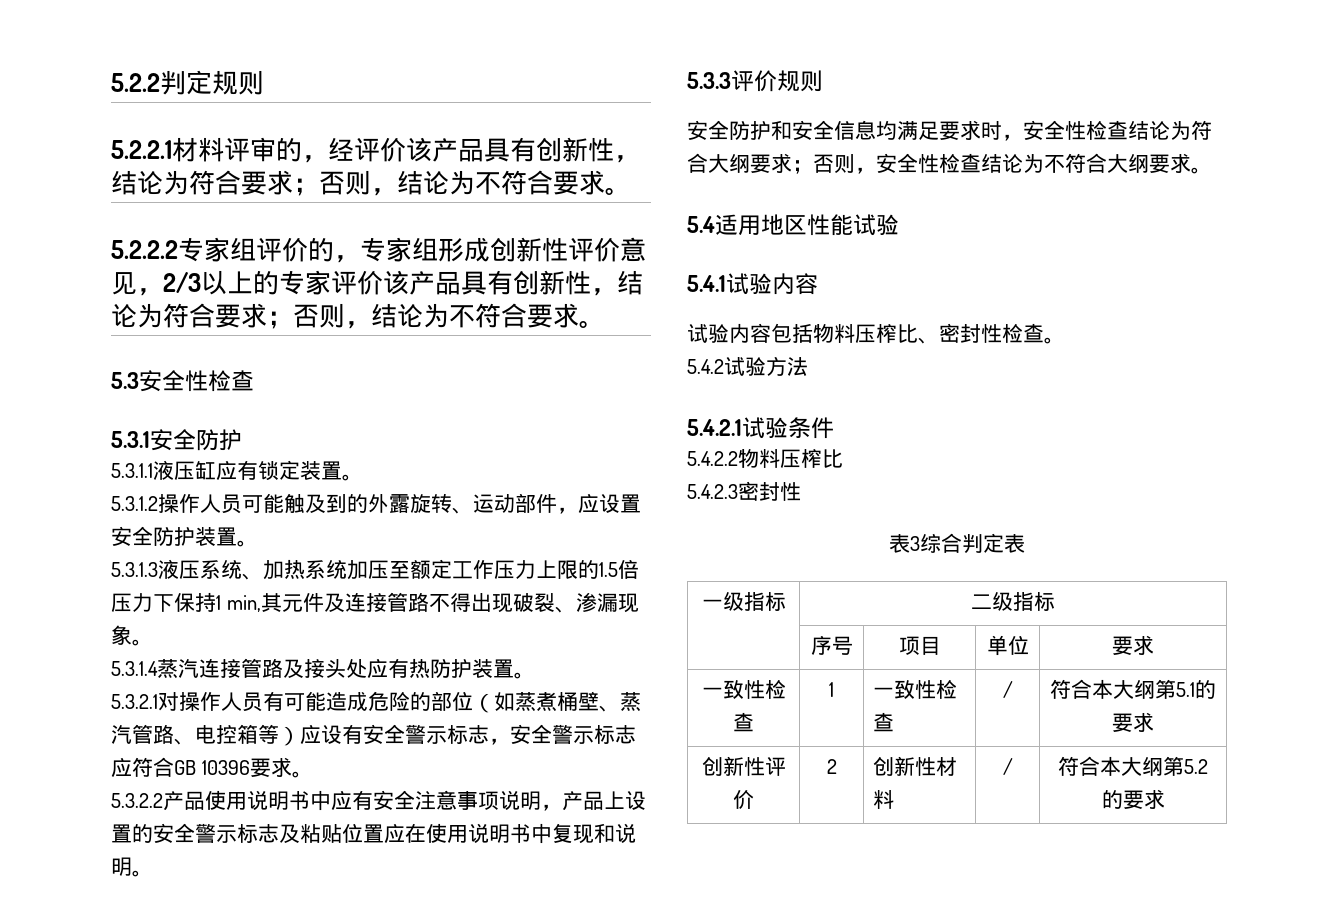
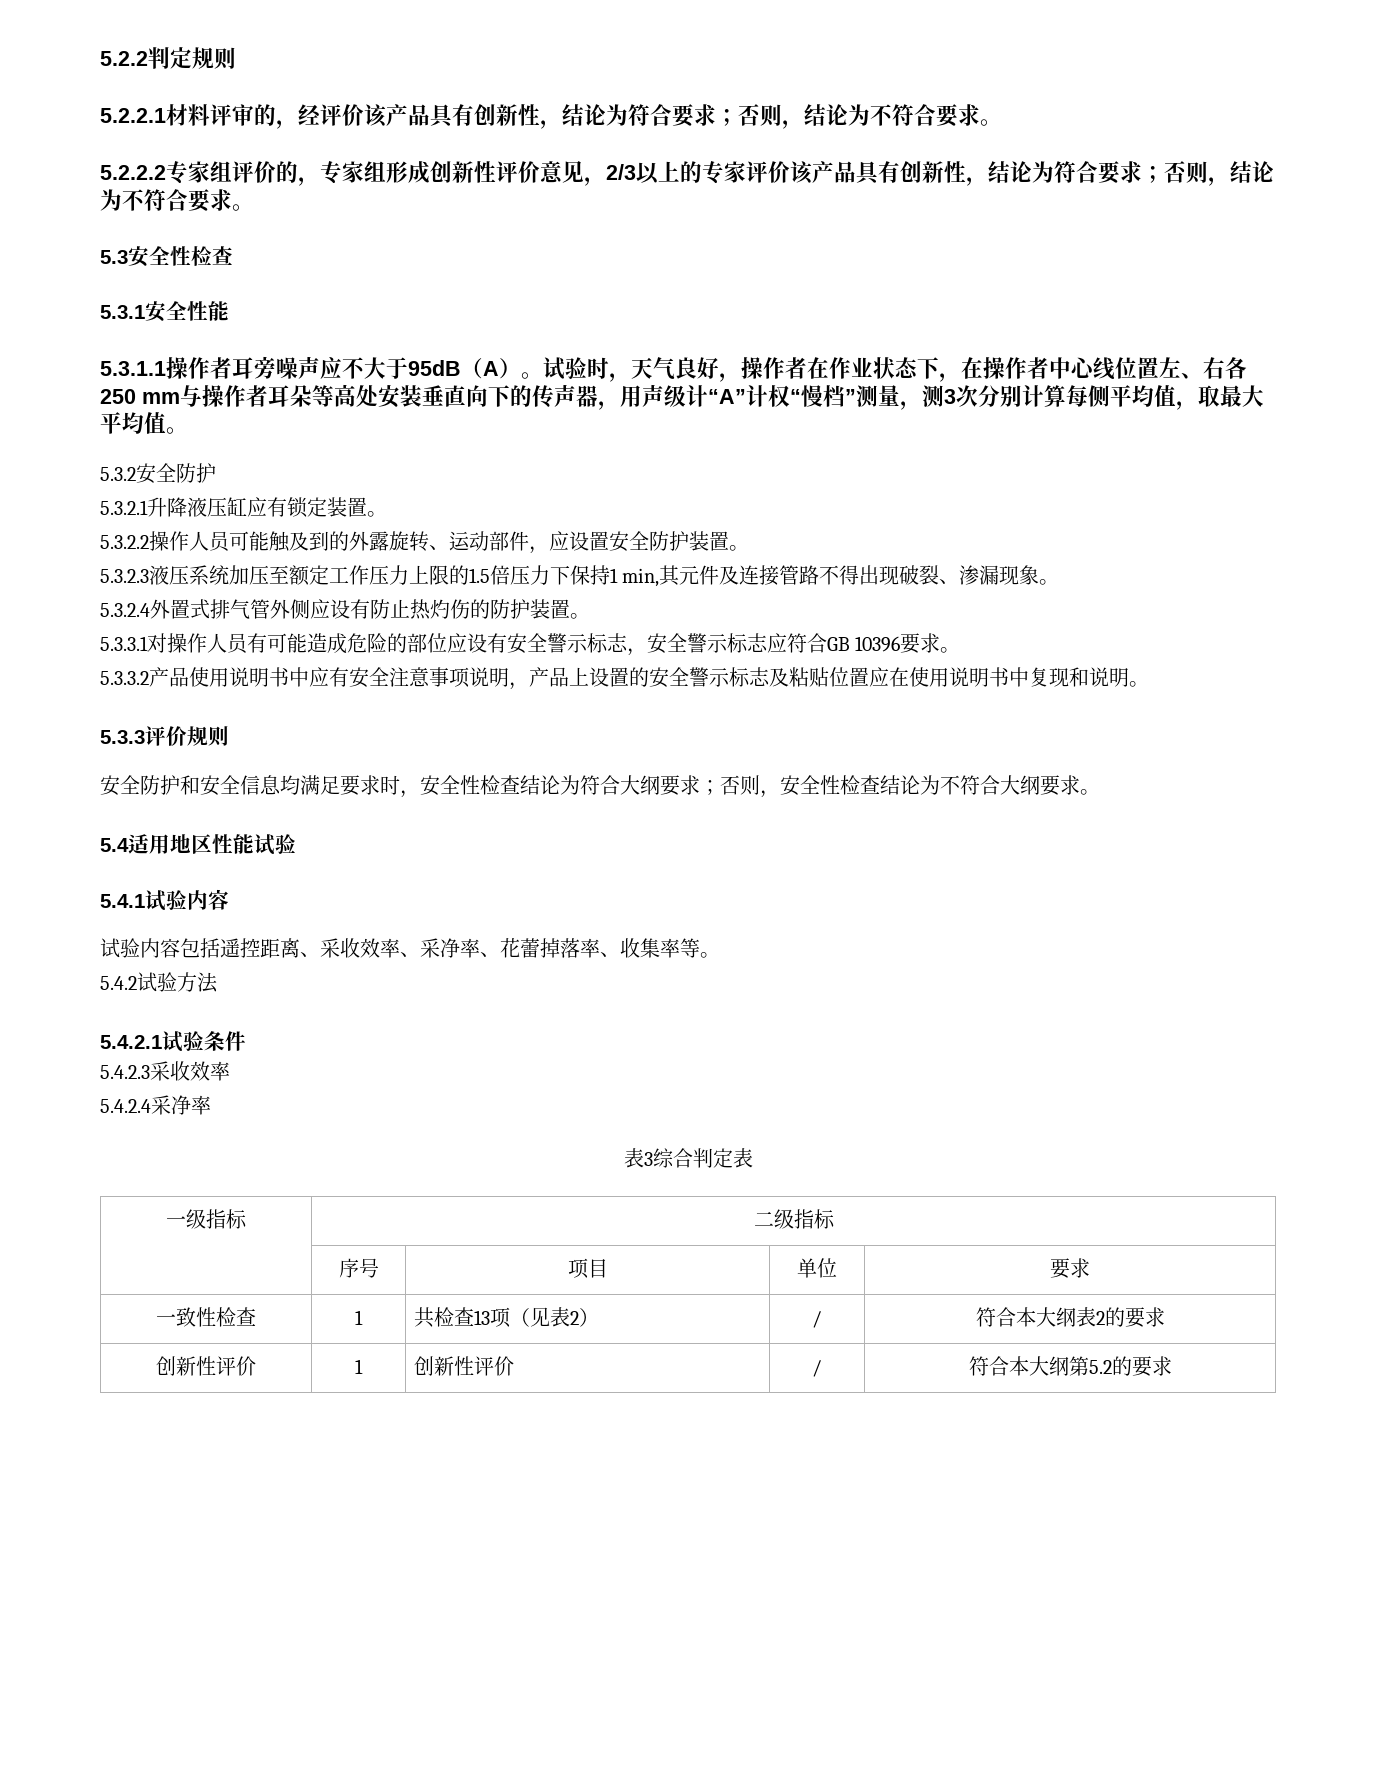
(196, 439) none -> [187,301,229,321] [100,356,1247,382] [100,384,1264,410] [100,412,188,434] [100,463,176,484] 性能 // 5.3.1.1操作者耳旁噪声应不大于95dB（A）。试验时，天气良好，操作者在作业状态下，在操作者中心线位置左、右各250 mm与操作者耳朵等高处安装垂直向下的传声器，用声级计“A”计权“慢档”测量，测3次分别计算每侧平均值，取最大平均值。 // 5.3.2安全
[111,463,153,478] 5.3.1.1 -> [100,497,187,517] 5.3.2.1升降
[111,496,158,511] 5.3.1.2 -> [100,535,149,549] 5.3.2.2
[111,562,158,577] 5.3.1.3 -> [100,569,149,583] 5.3.2.3
[242,559,347,580] 、加热系统 -> (229, 575) none
[111,658,535,679] [111,694,158,709] 5.3.1.4蒸汽连接管路及接头处应有热防护装置。 // 5.3.2.1 -> [100,599,590,620] [100,636,148,651] 5.3.2.4外置式排气管外侧应设有防止热灼伤的防护装置。 // 5.3.3.1
[473,691,641,713] [111,724,300,746] （如蒸煮桶壁、蒸汽管路、电控箱等） -> (447, 643) none
[111,793,163,808] 5.3.2.2 -> [100,671,149,685] 5.3.3.2
[813,323,1044,344] 物料压榨比、密封性检查 -> [220,938,700,958] 遥控距离、采收效率、采净率、花蕾掉落率、收集率等
[687,449,843,468] [687,481,801,501] 5.4.2.2物料压榨比 // 5.4.2.3密封性 -> [100,1061,230,1081] [100,1095,211,1115] 5.4.2.3采收效率 // 5.4.2.4采净率
[873,680,958,699] [873,712,895,732] [1002,681,1013,698] [1050,679,1195,699] 一致性检查 | / | 符合本大纲第5.1 -> [413,1307,599,1328] [812,1311,822,1328] [975,1307,1105,1327] 共检查13项（见表2） | / | 符合本大纲表2
[826,759,837,774] [873,756,958,776] [873,790,895,809] 2 | 创新性材料 -> [355,1359,363,1374] [413,1356,514,1376] 1 | 创新性评价

